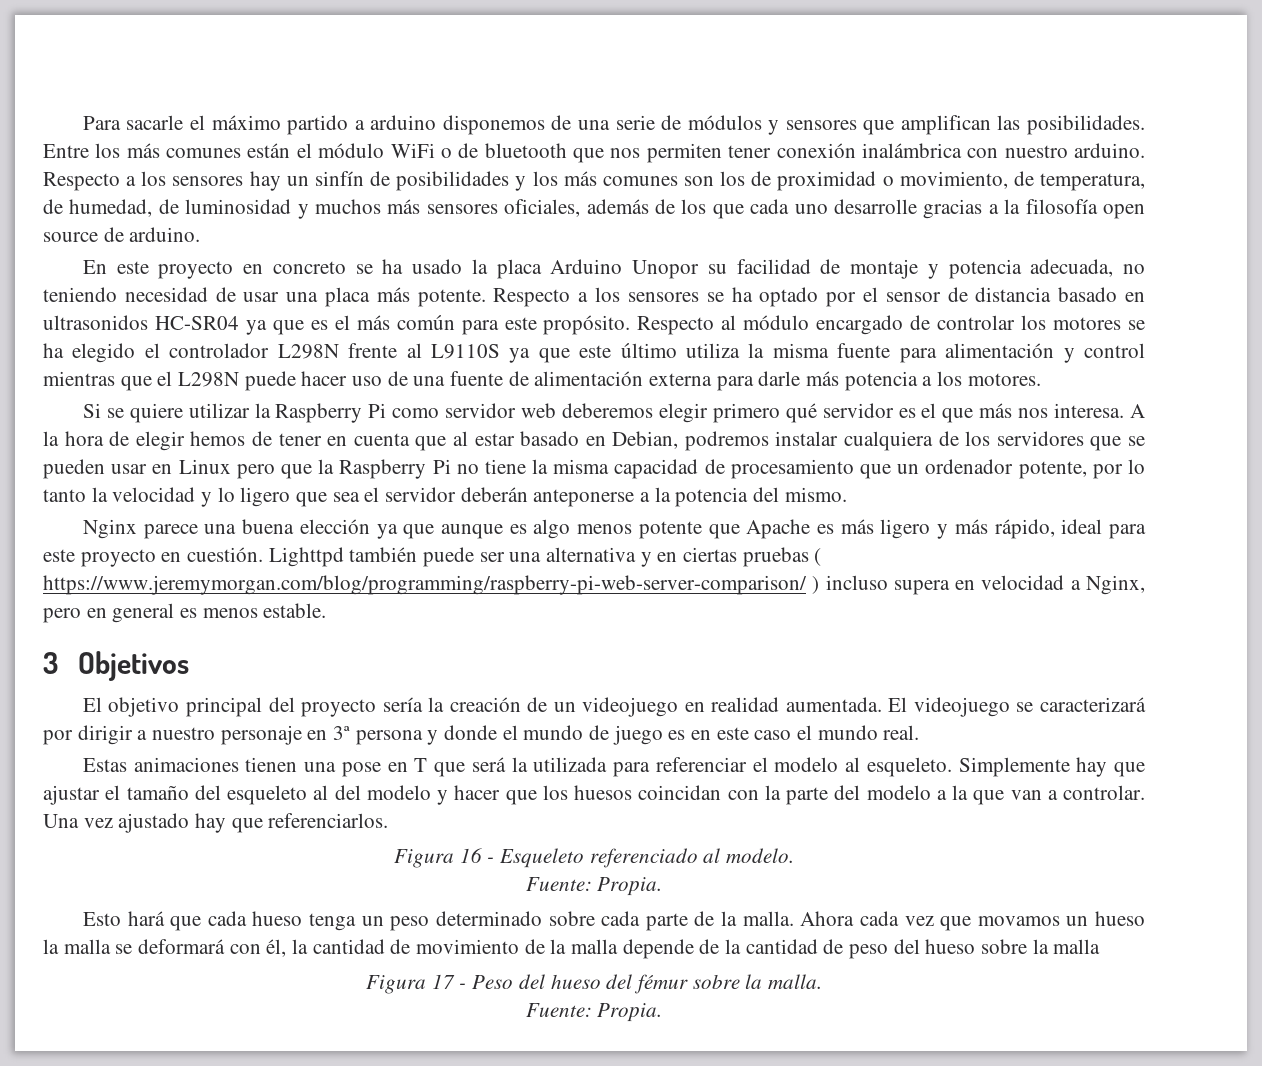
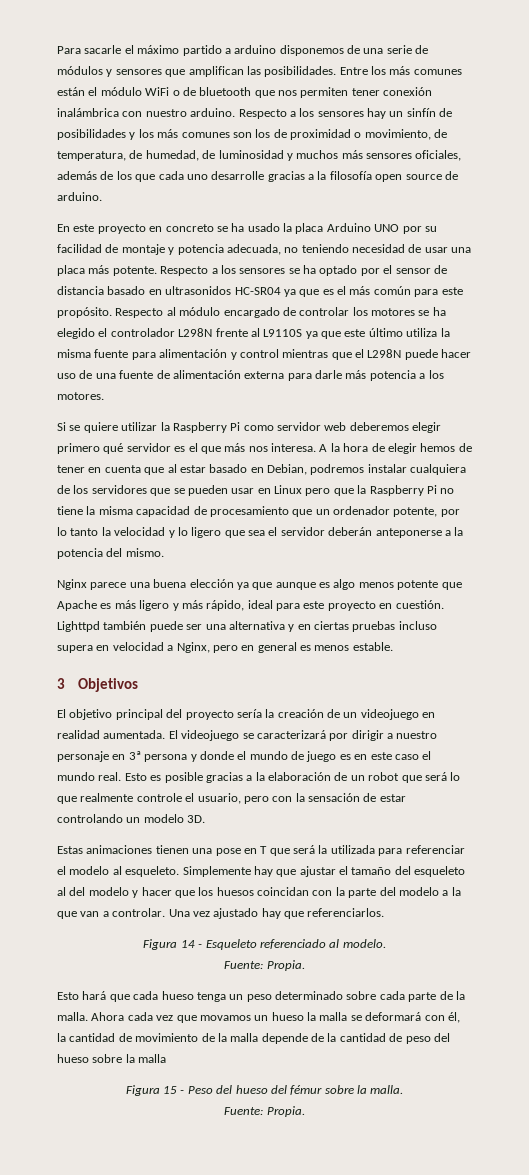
[632,260,700,279] Unopor -> [374,224,422,234] UNO por
[814,548,822,566] [43,575,820,595] ( https://www.jeremymorgan.com/blog/programming/raspberry-pi-web-server-comparison/ ) -> (396, 626) none
(920, 732) none -> [124,772,461,783] [57,793,406,804] [57,814,206,823] Esto es posible gracias a la elaboración de un robot que será lo que realmente controle el usuario, pero con la sensación de estar controlando un modelo 3D.
[459,848,482,863] 16 -> [180,940,195,948] 14
[431,974,455,989] 17 -> [163,1086,177,1094] 15

